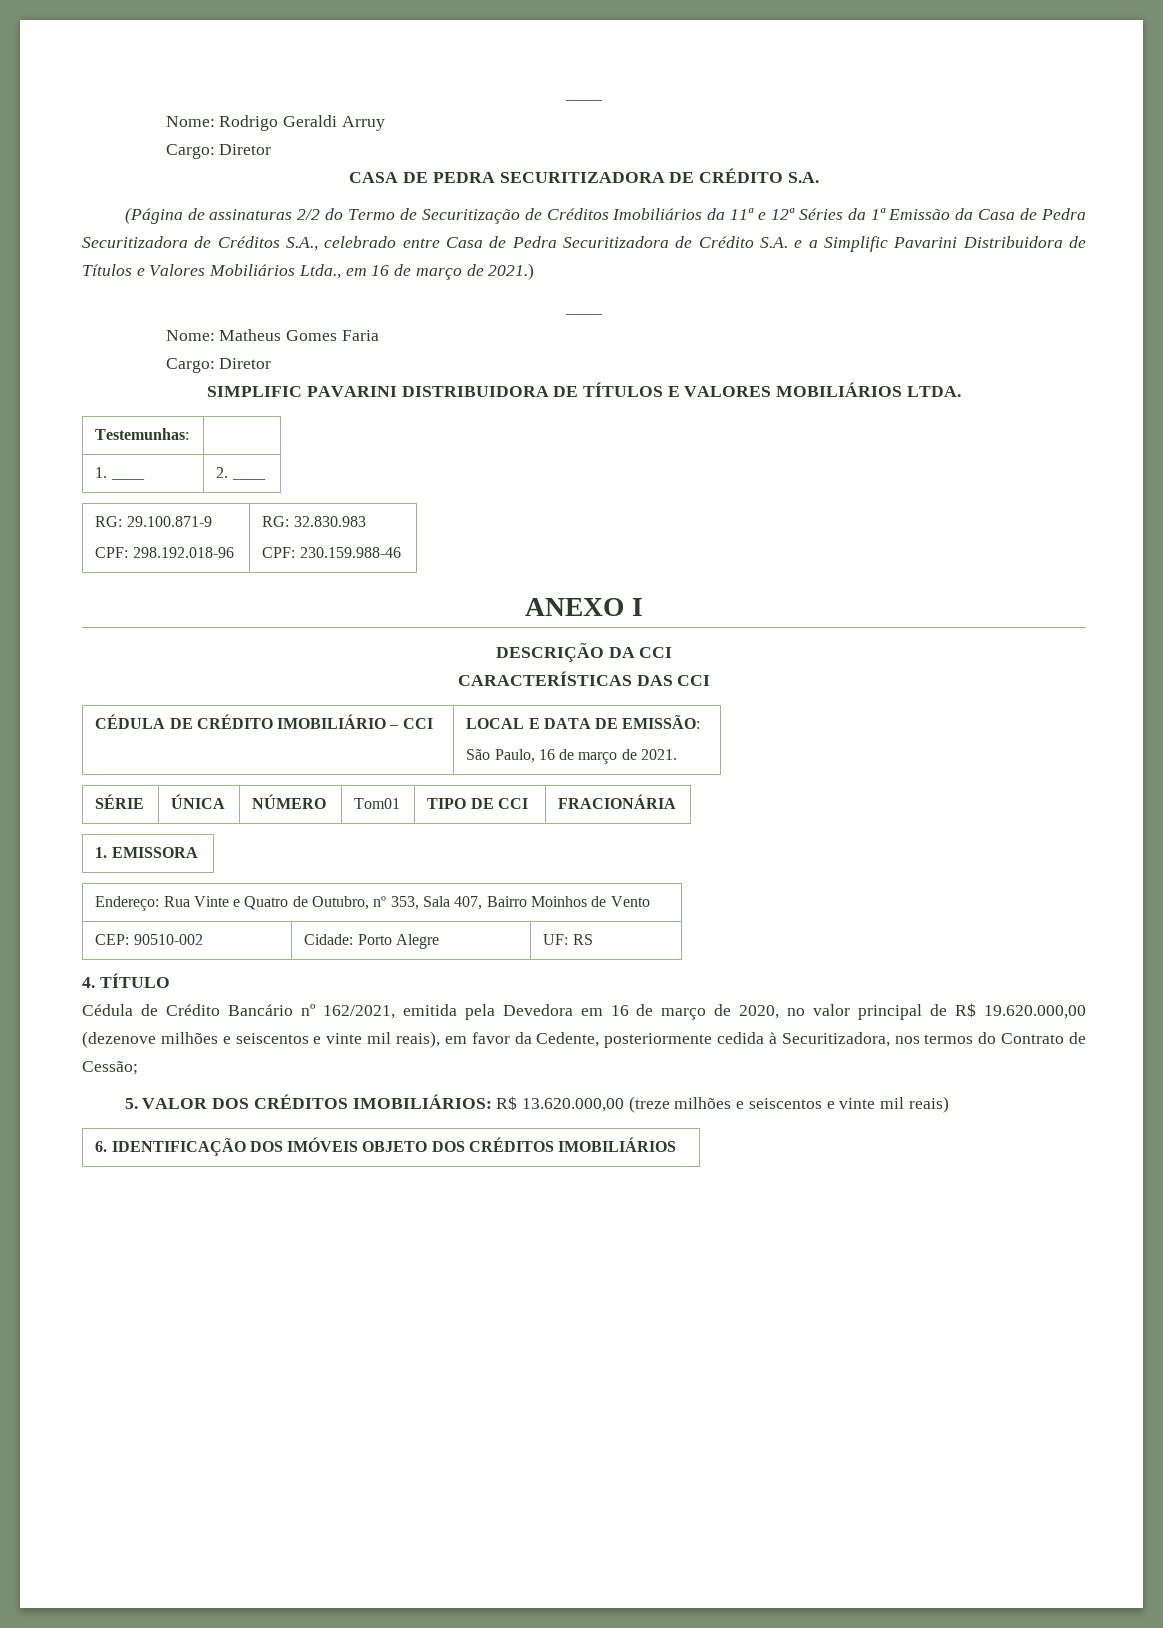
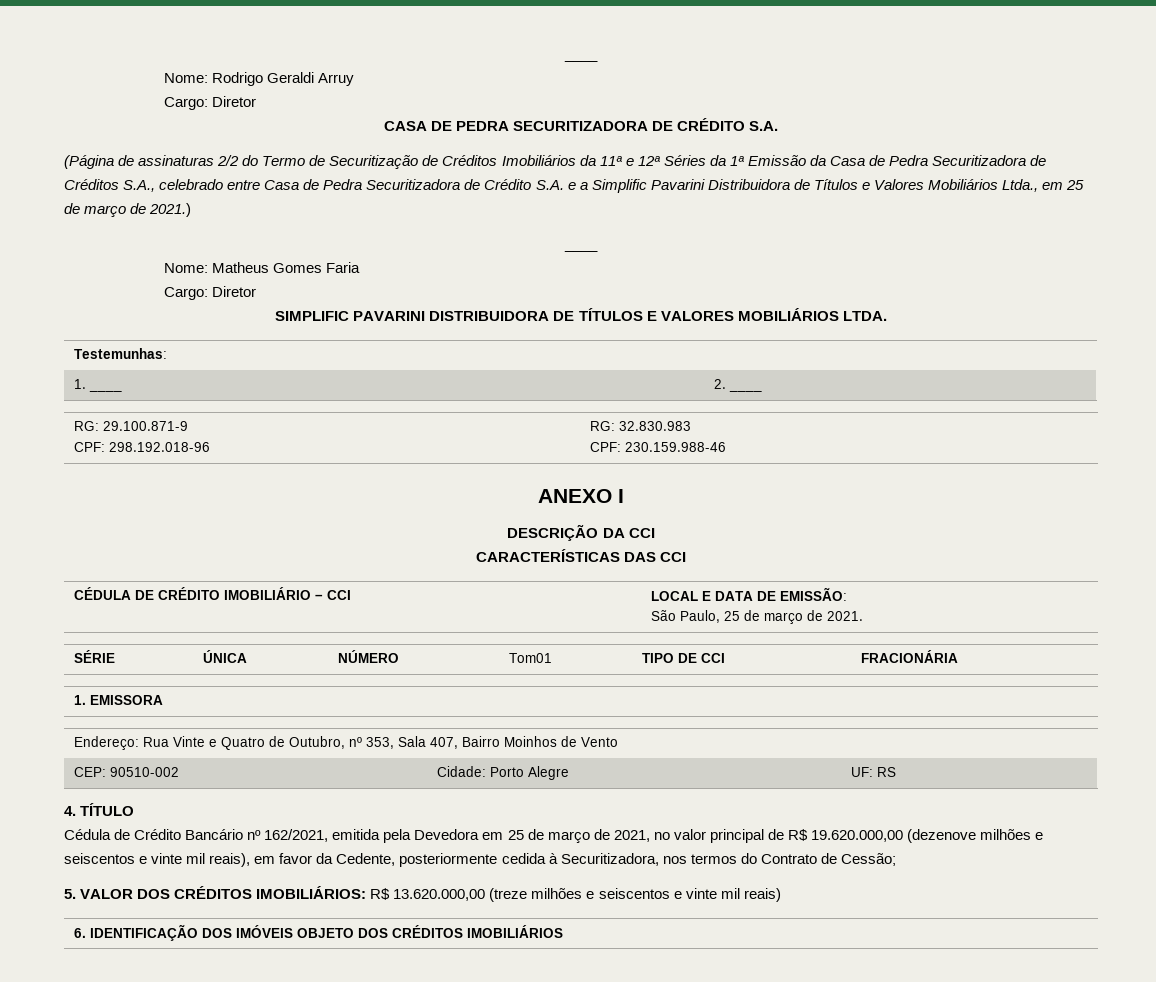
[371,265,390,276] 16 -> [1066,180,1085,190] 25
[538,749,555,760] 16 -> [724,611,741,621] 25
[610,1004,780,1020] 16 de março de 2020, -> [507,829,650,843] 25 de março de 2021,

